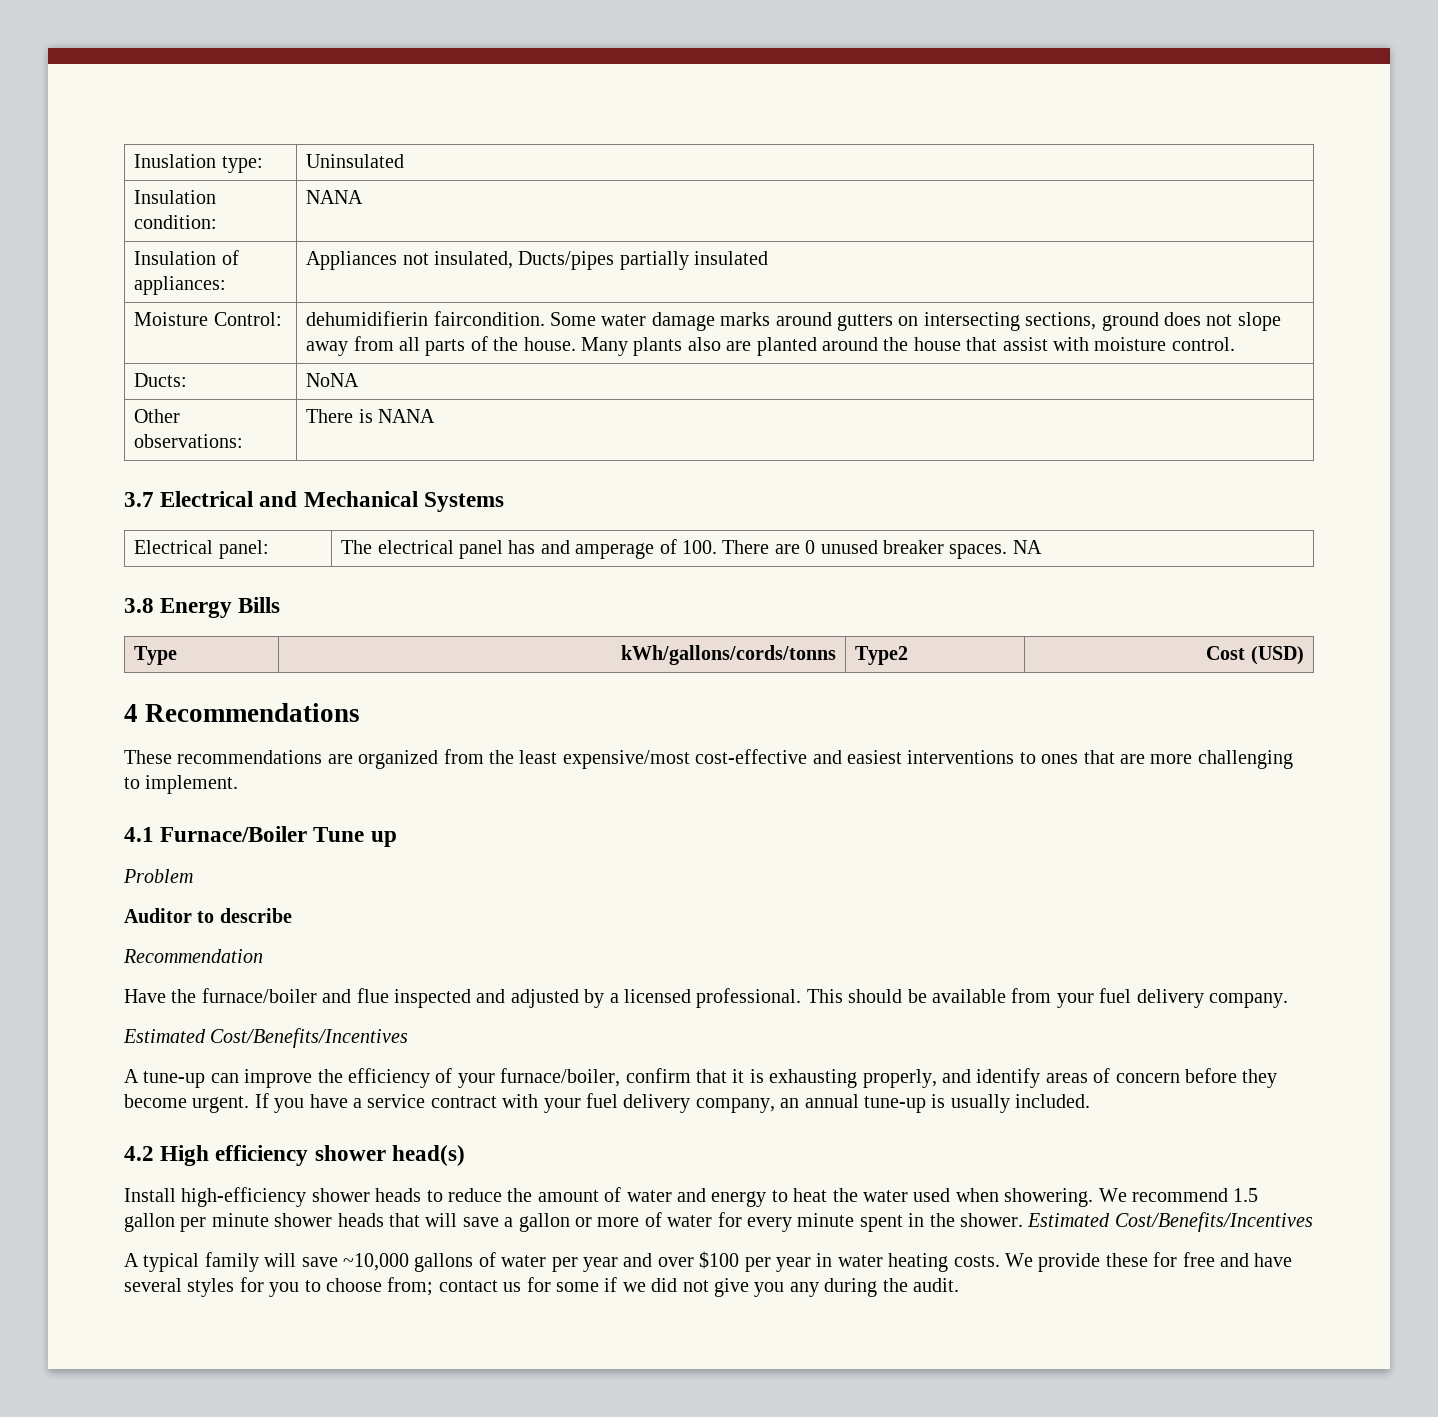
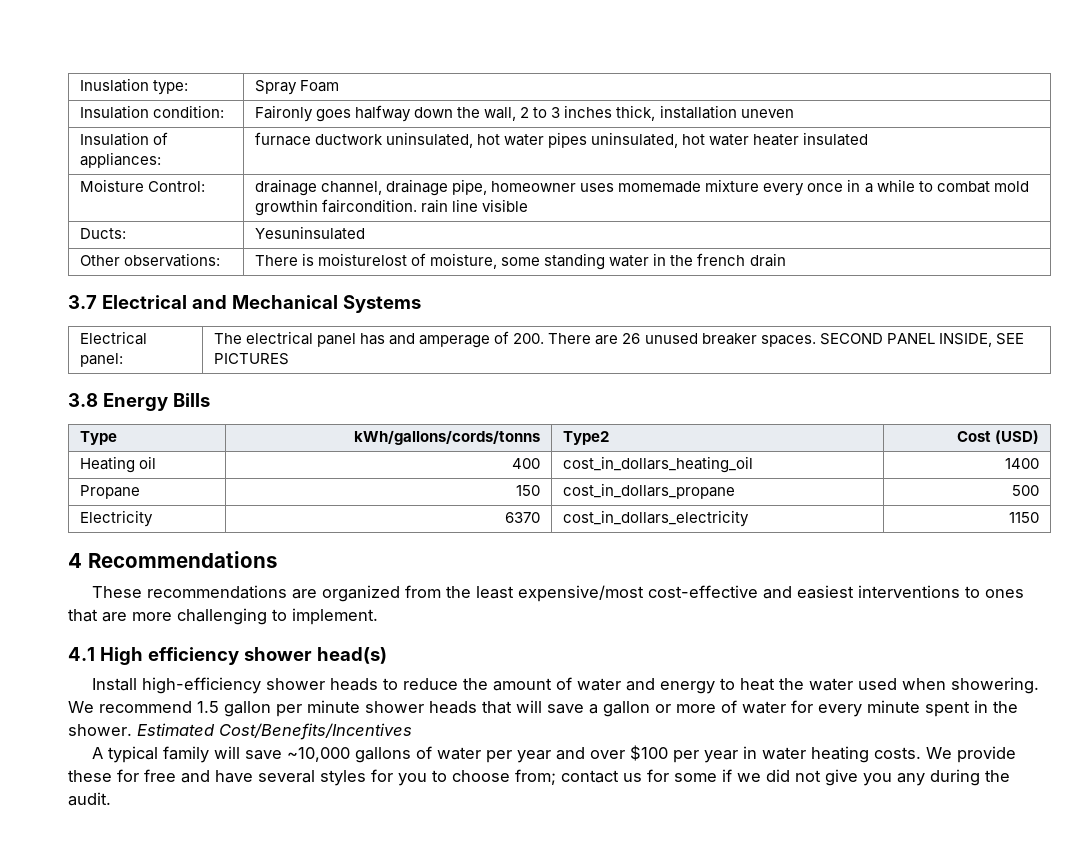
[306,154,405,168] Uninsulated -> [254,80,339,95] Spray Foam
[306,190,364,204] [134,250,239,265] [134,276,227,295] [306,251,769,270] [134,312,282,326] [306,311,1281,331] [306,336,1235,356] NANA // Insulation of appliances: | Appliances not insulated, Ducts/pipes partially insulated // Moisture Control: | dehumidifierin faircondition. Some water damage marks around gutters on intersecting sections, ground does not slope away from all parts of the house. Many plants also are planted around the house that assist with moisture control. -> [254,105,794,122] [79,132,168,146] [79,152,161,168] [254,132,869,148] [79,179,205,192] [254,179,1029,196] [254,199,529,216] Faironly goes halfway down the wall, 2 to 3 inches thick, installation uneven // Insulation of appliances: | furnace ductwork uninsulated, hot water pipes uninsulated, hot water heater insulated // Moisture Control: | drainage channel, drainage pipe, homeowner uses momemade mixture every once in a while to combat mold growthin faircondition. rain line visible
[306,373,360,387] NoNA -> [254,226,365,240] Yesuninsulated
[378,409,436,423] NANA -> [318,253,786,270] moisturelost of moisture, some standing water in the french drain
[682,540,718,554] 100. -> [513,333,545,344] 200.
[805,540,816,554] 0 -> [622,333,641,344] 26
[1012,540,1042,554] NA -> [819,333,1024,347] [213,353,289,365] SECOND PANEL INSIDE, SEE PICTURES
(1304, 655) none -> [79,456,156,473] [512,458,541,469] [562,456,753,473] [1005,458,1040,469] [79,485,140,499] [516,485,541,496] [562,483,735,499] [1012,485,1040,496] [79,510,153,527] [505,512,541,523] [562,510,749,527] [1009,512,1040,523] // Heating oil | 400 | cost_in_dollars_heating_oil | 1400 // Propane | 150 | cost_in_dollars_propane | 500 // Electricity | 6370 | cost_in_dollars_electricity | 1150
[160,826,397,847] [123,869,193,883] [124,908,292,923] [123,949,263,963] [124,988,1288,1008] [123,1028,409,1048] [124,1068,1278,1088] [124,1093,1091,1113] [124,1146,154,1161] Furnace/Boiler Tune up // Problem // Auditor to describe // Recommendation // Have the furnace/boiler and flue inspected and adjusted by a licensed professional. This should be available from your fuel delivery company. // Estimated Cost/Benefits/Incentives // A tune-up can improve the efficiency of your furnace/boiler, confirm that it is exhausting properly, and identify areas of concern before they become urgent. If you have a service contract with your fuel delivery company, an annual tune-up is usually included. // 4.2 -> (95, 654) none

